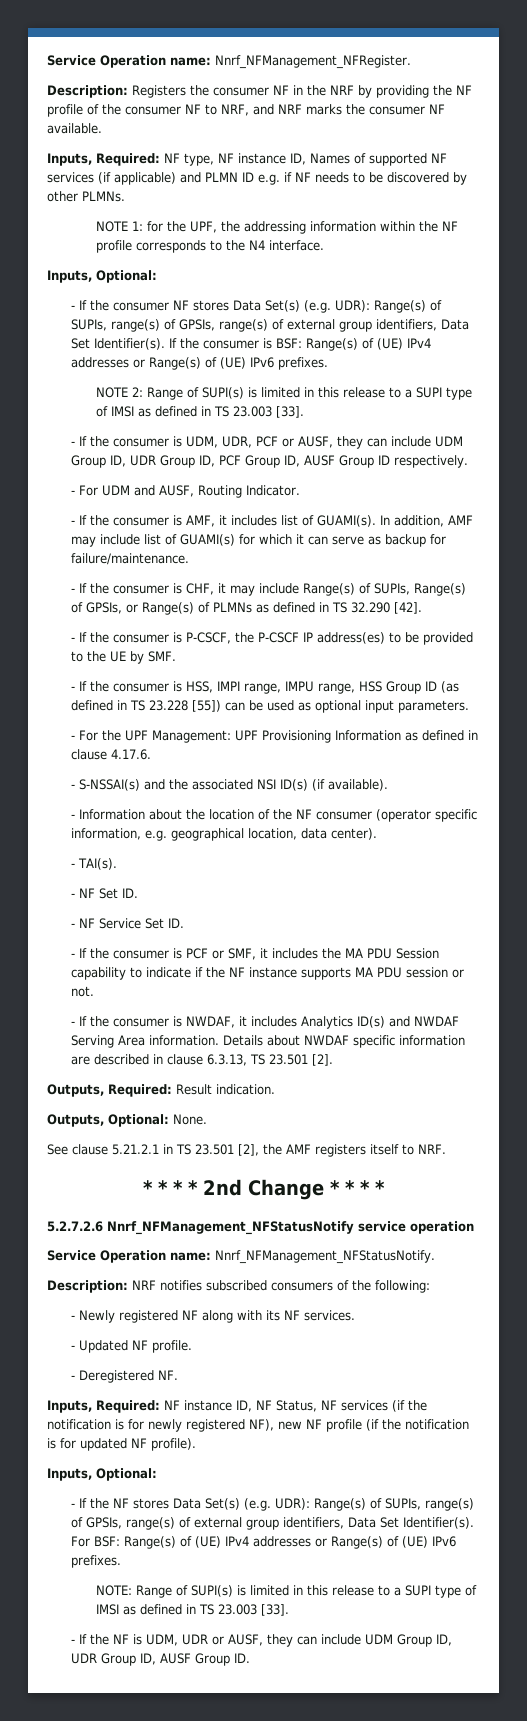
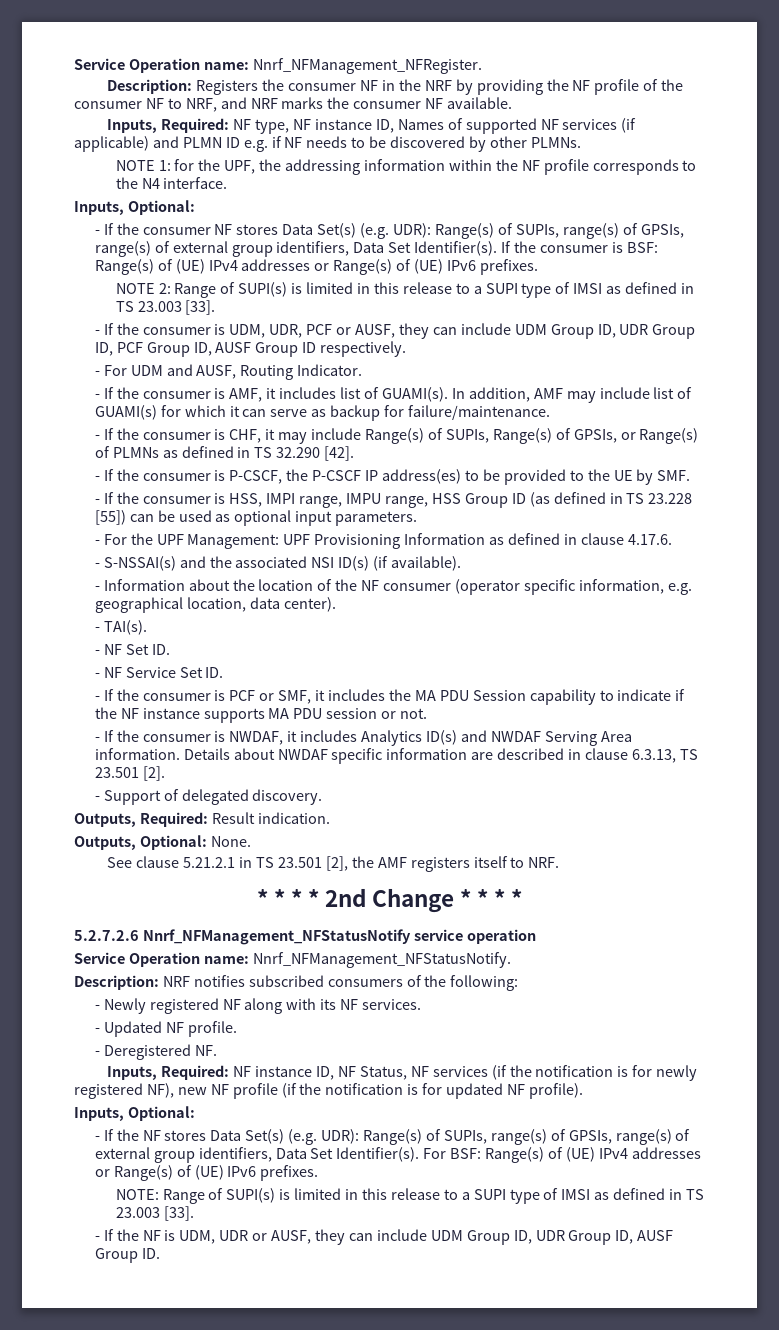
(334, 1060) none -> [94,789,323,805] // - Support of delegated discovery.

